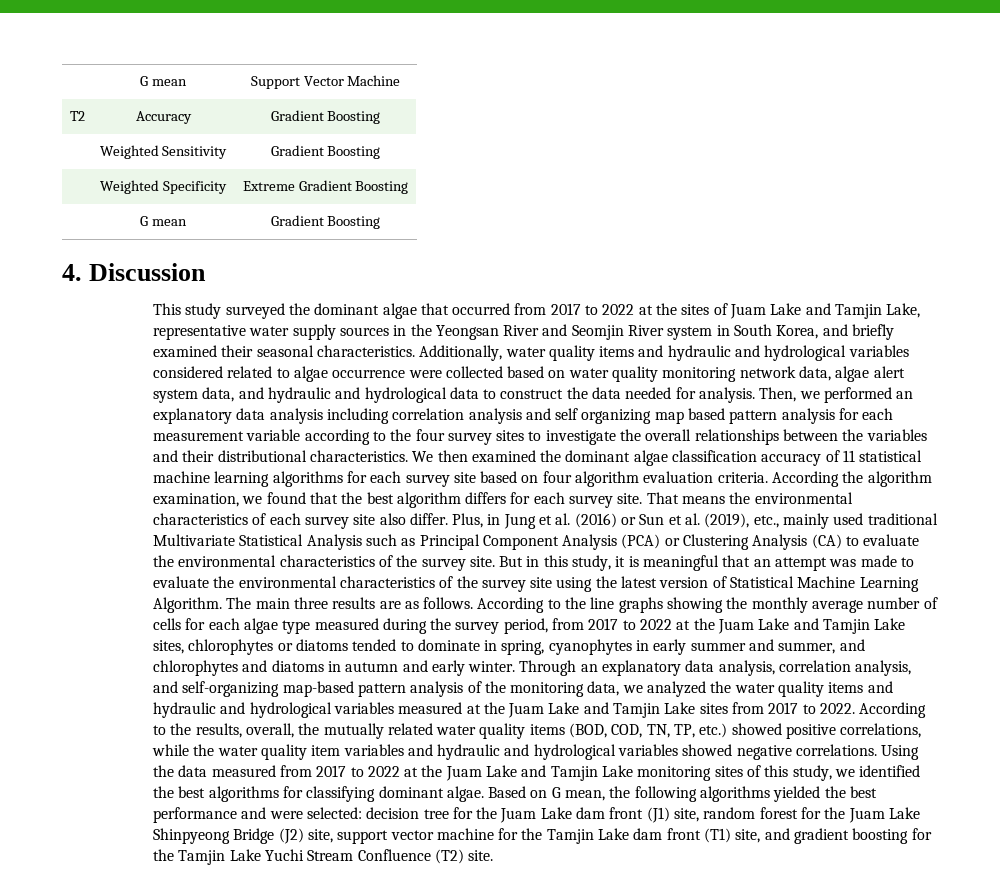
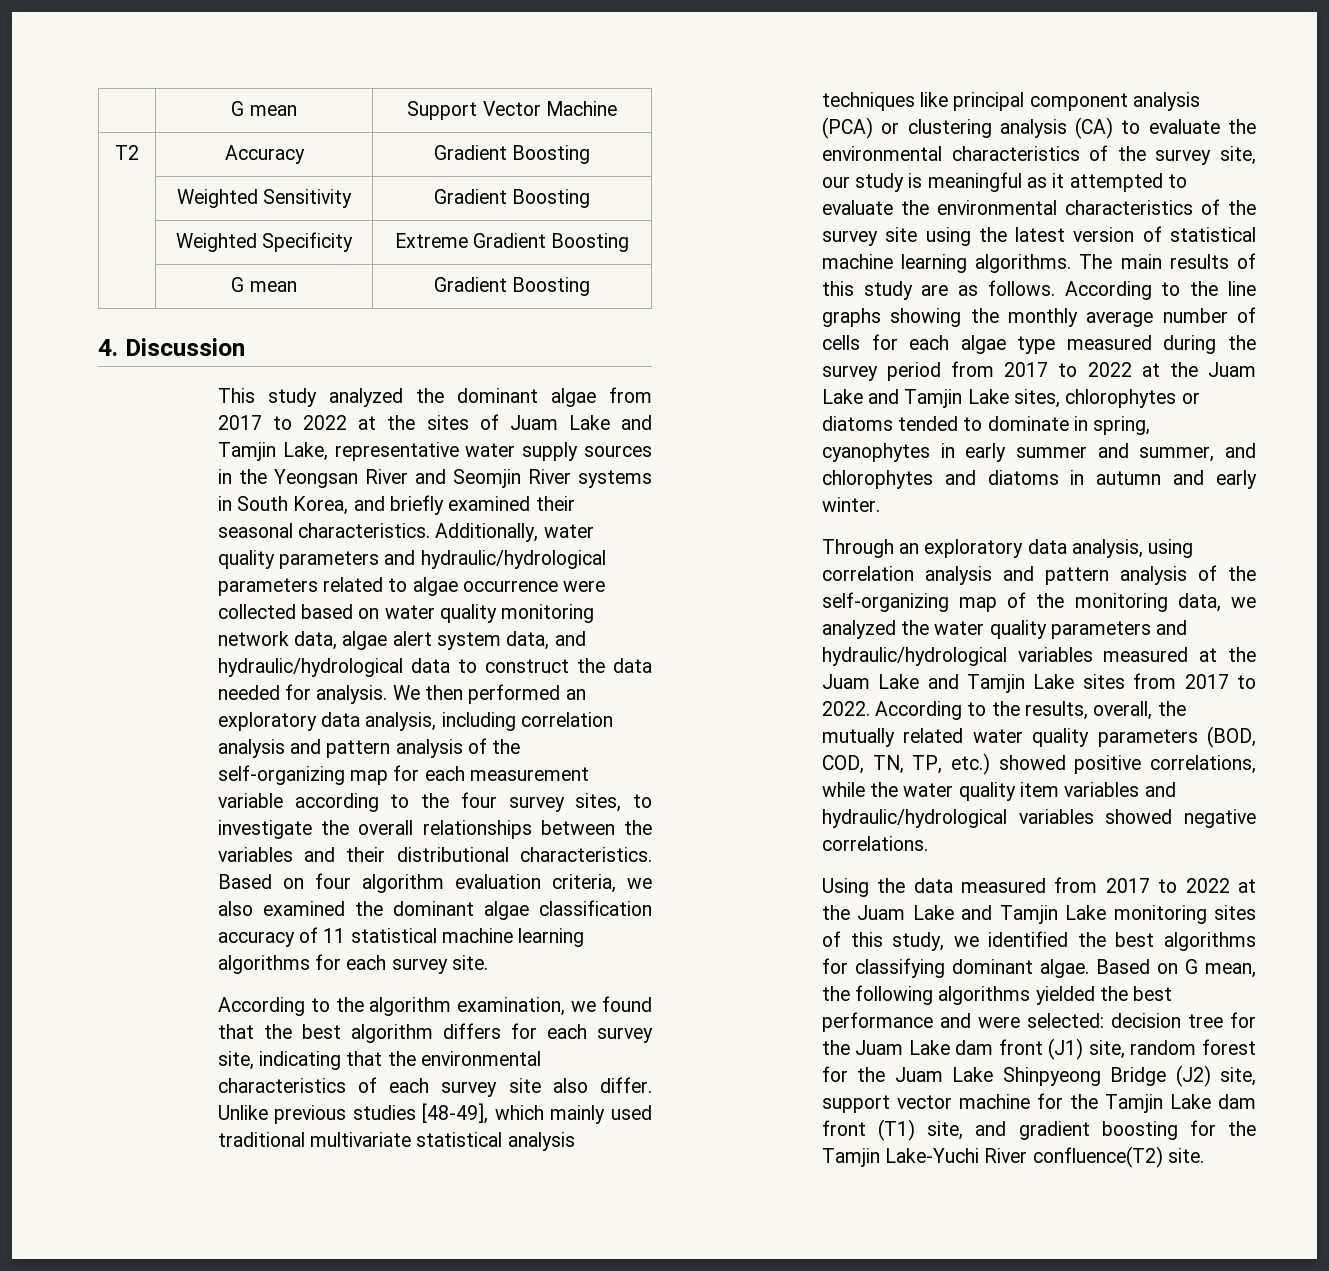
[225,303,511,319] surveyed the dominant algae that occurred -> [328,388,596,407] analyzed the dominant algae
[667,326,713,340] system -> [577,470,652,488] systems
[599,345,909,361] [152,366,223,378] items and hydraulic and hydrological variables considered -> [279,550,606,569] [217,578,318,596] parameters and hydraulic/hydrological parameters
[267,387,447,403] hydraulic and hydrological -> [217,658,403,677] hydraulic/hydrological
[759,387,914,403] [152,408,835,424] Then, we performed an explanatory data analysis including correlation analysis and self organizing map based pattern analysis -> [392,684,586,704] [217,712,613,731] [217,738,521,758] [217,765,389,785] We then performed an exploratory data analysis, including correlation analysis and pattern analysis of the self-organizing map
[496,430,525,441] sites -> [575,793,622,812] sites,
[412,450,468,462] We then -> [217,873,652,893] [217,901,253,916] Based on four algorithm evaluation criteria, we also
[453,471,840,487] site based on four algorithm evaluation criteria. According -> [451,955,488,970] [217,997,330,1016] site. // According to
[617,492,726,504] site. That means -> [217,1051,383,1070] site, indicating that
[452,513,938,529] [152,534,808,550] Plus, in Jung et al. (2016) or Sun et al. (2019), etc., mainly used traditional Multivariate Statistical Analysis such as Principal Component Analysis (PCA) or Clustering Analysis -> [217,1103,652,1124] [217,1132,575,1151] [821,92,1200,111] [821,117,1067,139] Unlike previous studies [48-49], which mainly used traditional multivariate statistical analysis techniques like principal component analysis (PCA) or clustering analysis
[469,555,897,571] site. But in this study, it is meaningful that an attempt was made -> [1220,146,1256,165] [821,172,1163,192] site, our study is meaningful as it attempted
[730,576,919,592] [152,597,376,613] Statistical Machine Learning Algorithm. The main three results -> [1170,227,1256,242] [821,253,1256,273] [821,281,913,300] statistical machine learning algorithms. The main results of this study
[503,618,548,634] period, -> [887,362,942,381] period
(516, 666) none -> (880, 504) //
[602,660,912,676] [152,681,464,697] explanatory data analysis, correlation analysis, and self-organizing map-based pattern analysis -> [924,539,1194,558] [821,565,1256,585] [821,592,998,612] exploratory data analysis, using correlation analysis and pattern analysis of the self-organizing map
[828,681,893,693] [152,702,332,718] items and hydraulic and hydrological -> [1050,620,1188,639] [821,647,1007,666] parameters and hydraulic/hydrological
[529,724,565,735] items -> [1097,729,1198,747] parameters
[437,744,616,760] hydraulic and hydrological -> [821,809,1007,828] hydraulic/hydrological
(878, 750) none -> (928, 843) //
[229,849,464,864] Lake Yuchi Stream Confluence (T2) -> [885,1146,1163,1168] Lake-Yuchi River confluence(T2)

